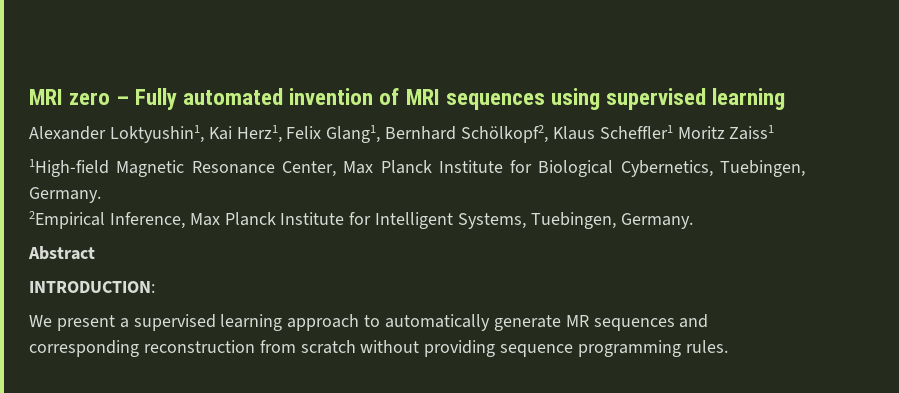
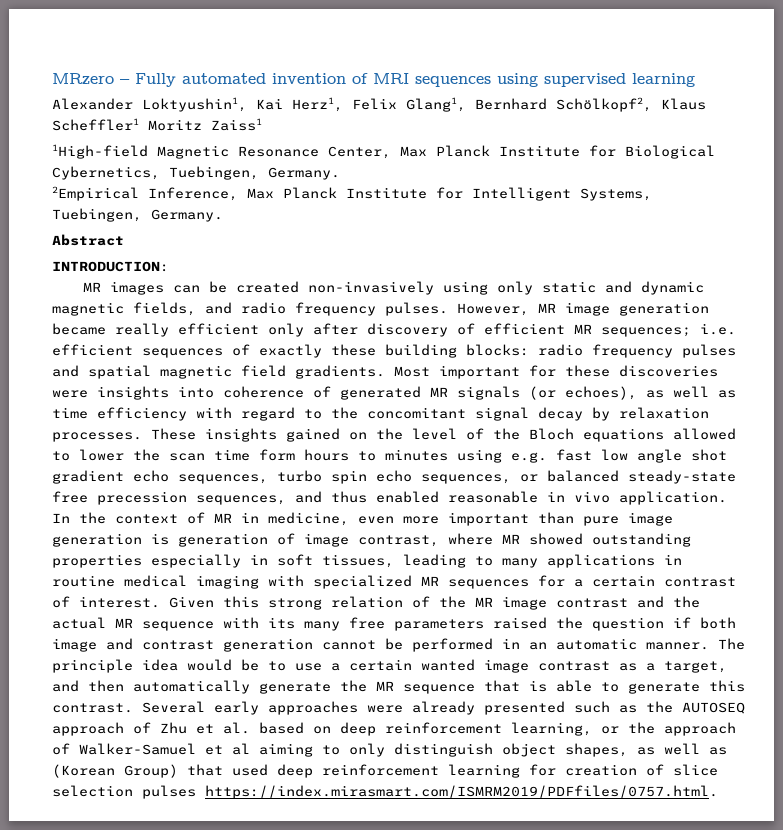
[29,89,111,105] MRI zero -> [52,73,114,85] MRzero
[29,314,709,331] [29,340,728,357] We present a supervised learning approach to automatically generate MR sequences and corresponding reconstruction from scratch without providing sequence programming rules. -> [82,281,704,295] [52,302,709,316] [52,323,736,337] [52,344,736,358] [52,365,718,379] [52,386,736,400] [52,407,709,421] [52,428,736,442] [52,449,727,463] [52,470,736,484] [52,491,727,505] [52,512,673,526] [52,533,691,547] [52,554,682,568] [52,575,736,589] [52,596,700,610] [52,617,736,631] [52,638,745,652] [52,659,727,673] [52,680,745,694] [52,701,745,715] [52,722,736,736] [52,743,727,757] [52,764,718,778] [52,785,718,799] MR images can be created non-invasively using only static and dynamic magnetic fields, and radio frequency pulses. However, MR image generation became really efficient only after discovery of efficient MR sequences; i.e. efficient sequences of exactly these building blocks: radio frequency pulses and spatial magnetic field gradients. Most important for these discoveries were insights into coherence of generated MR signals (or echoes), as well as time efficiency with regard to the concomitant signal decay by relaxation processes. These insights gained on the level of the Bloch equations allowed to lower the scan time form hours to minutes using e.g. fast low angle shot gradient echo sequences, turbo spin echo sequences, or balanced steady-state free precession sequences, and thus enabled reasonable in vivo application. In the context of MR in medicine, even more important than pure image generation is generation of image contrast, where MR showed outstanding properties especially in soft tissues, leading to many applications in routine medical imaging with specialized MR sequences for a certain contrast of interest. Given this strong relation of the MR image contrast and the actual MR sequence with its many free parameters raised the question if both image and contrast generation cannot be performed in an automatic manner. The principle idea would be to use a certain wanted image contrast as a target, and then automatically generate the MR sequence that is able to generate this contrast. Several early approaches were already presented such as the AUTOSEQ approach of Zhu et al. based on deep reinforcement learning, or the approach of Walker-Samuel et al aiming to only distinguish object shapes, as well as (Korean Group) that used deep reinforcement learning for creation of slice selection pulses https://index.mirasmart.com/ISMRM2019/PDFfiles/0757.html.

